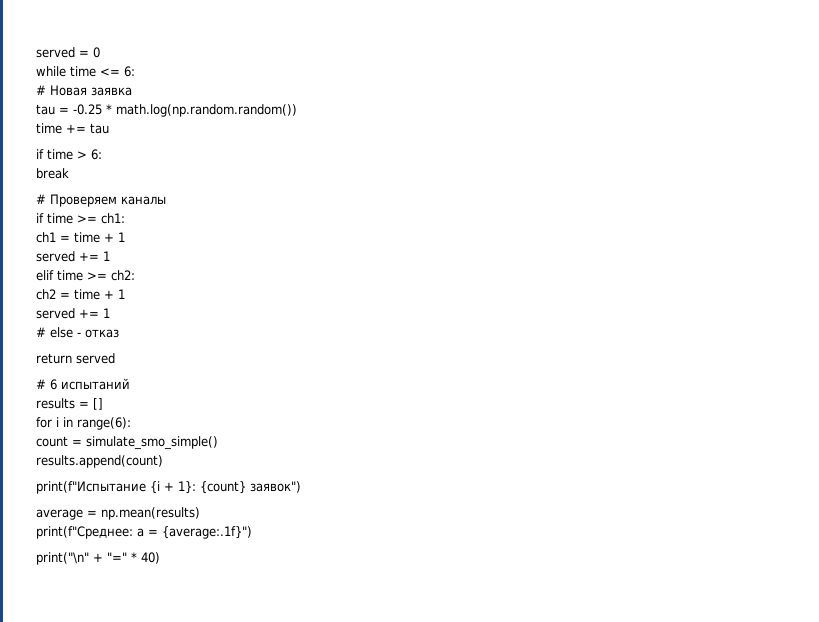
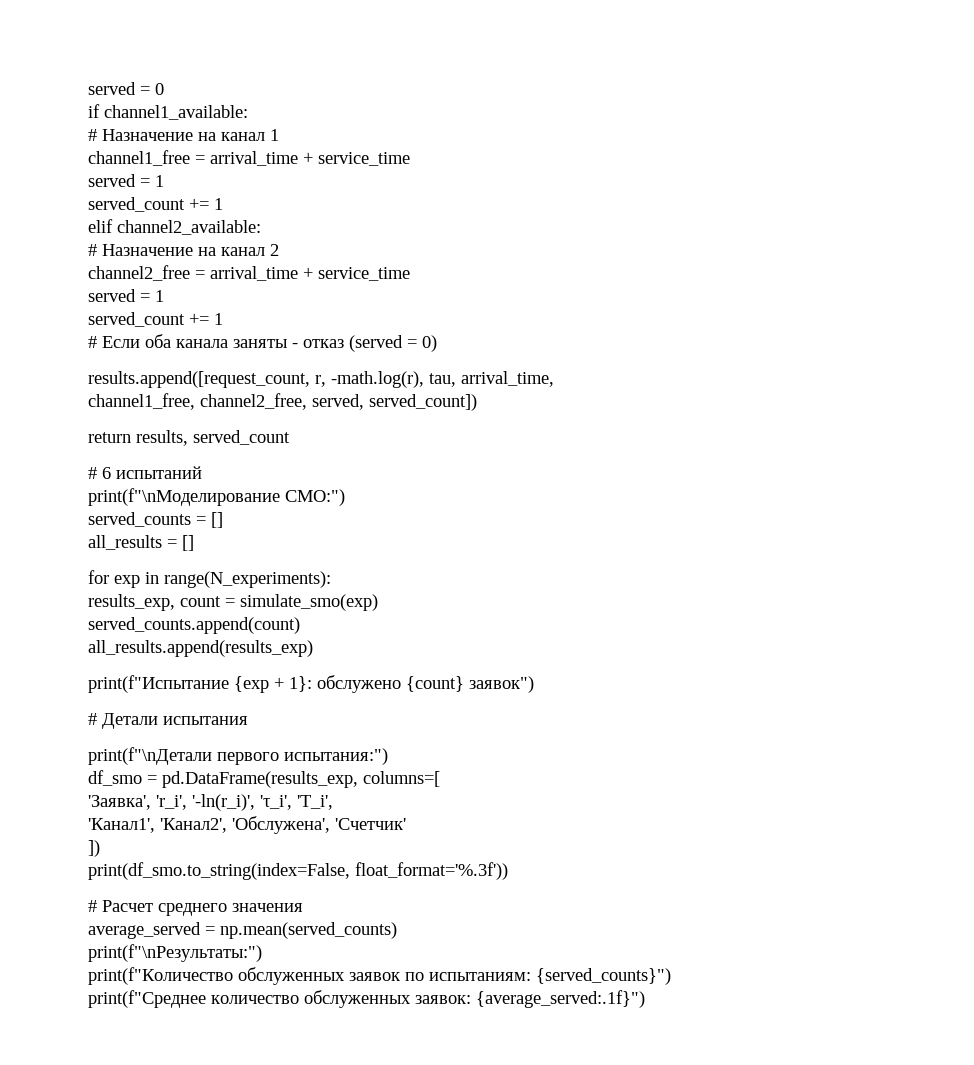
[36,66,135,77] [36,85,132,96] [36,104,297,117] [36,123,109,134] [36,149,102,160] [36,168,69,179] [36,194,166,207] [36,213,125,224] [36,232,125,243] [36,251,110,262] [36,270,135,281] [36,289,125,300] [36,308,75,319] while time <= 6: // # Новая заявка // tau = -0.25 * math.log(np.random.random()) // time += tau // if time > 6: // break // # Проверяем каналы // if time >= ch1: // ch1 = time + 1 // served += 1 // elif time >= ch2: // ch2 = time + 1 // served -> [88,104,248,120] [88,129,279,141] [88,150,410,166] [88,174,164,187] [88,197,223,212] [88,219,261,235] [88,244,279,256] [88,265,410,281] [88,289,164,302] [88,312,185,327] if channel1_available: // # Назначение на канал 1 // channel1_free = arrival_time + service_time // served = 1 // served_count += 1 // elif channel2_available: // # Назначение на канал 2 // channel2_free = arrival_time + service_time // served = 1 // served_count
[50,327,119,338] else - отказ -> [102,334,437,352] [88,371,554,388] [88,393,477,411] Если оба канала заняты - отказ (served = 0) // results.append([request_count, r, -math.log(r), tau, arrival_time, // channel1_free, channel2_free, served, served_count])
[76,353,115,364] served -> [136,430,290,446] results, served_count
[36,398,103,410] [36,417,131,430] [36,436,218,450] [36,455,163,468] results = [] // for i in range(6): // count = simulate_smo_simple() // results.append(count) -> [88,488,345,506] [88,512,223,528] [88,535,194,551] [88,570,331,588] [88,594,378,611] [88,617,300,634] [88,640,313,657] print(f"\nМоделирование СМО:") // served_counts = [] // all_results = [] // for exp in range(N_experiments): // results_exp, count = simulate_smo(exp) // served_counts.append(count) // all_results.append(results_exp)
[150,481,160,494] {i -> [234,676,269,693] {exp
(196, 487) none -> [317,675,401,693] обслужено
[36,507,200,520] [36,526,252,539] [36,552,160,565] average = np.mean(results) // print(f"Среднее: a = {average:.1f}") // print("\n" + "=" * 40) -> [88,713,248,729] [88,747,388,765] [88,770,440,788] [88,794,333,811] [88,816,406,834] [88,840,100,857] [88,862,508,880] [88,900,303,916] [88,922,397,939] [88,944,262,962] [88,967,671,985] [88,990,645,1008] # Детали испытания // print(f"\nДетали первого испытания:") // df_smo = pd.DataFrame(results_exp, columns=[ // 'Заявка', 'r_i', '-ln(r_i)', 'τ_i', 'T_i', // 'Канал1', 'Канал2', 'Обслужена', 'Счетчик' // ]) // print(df_smo.to_string(index=False, float_format='%.3f')) // # Расчет среднего значения // average_served = np.mean(served_counts) // print(f"\nРезультаты:") // print(f"Количество обслуженных заявок по испытаниям: {served_counts}") // print(f"Среднее количество обслуженных заявок: {average_served:.1f}")

